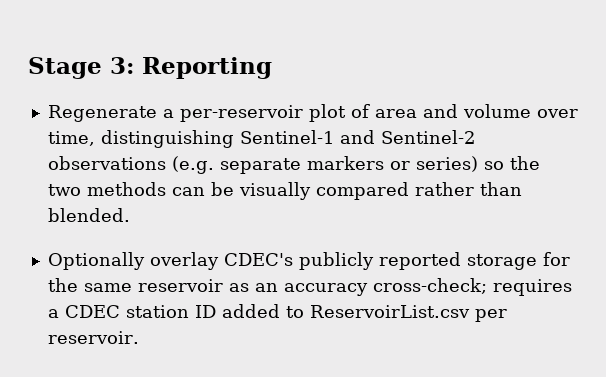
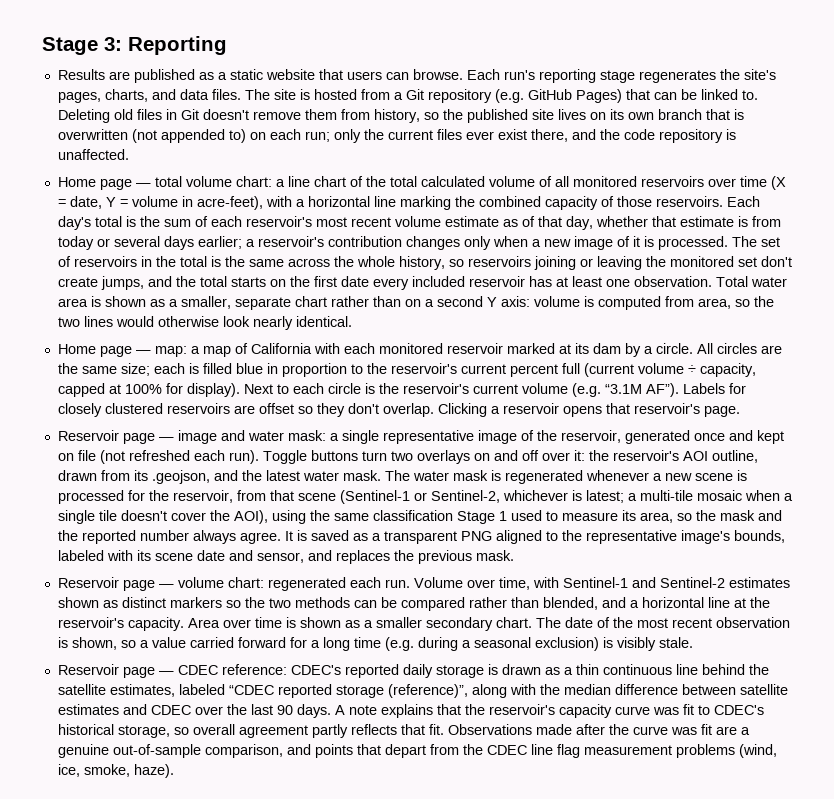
[47,104,531,122] Regenerate a per-reservoir plot of area and volume -> [57,69,776,83] [57,89,758,103] [57,109,744,123] [57,129,736,143] [57,149,129,160] [57,176,786,190] [57,196,760,210] [57,216,781,230] [57,236,780,250] [57,256,792,270] [57,276,787,290] [57,296,774,310] [57,316,352,330] [57,343,782,357] [57,363,756,377] [57,383,746,397] [57,403,740,417] [57,430,784,444] [57,450,758,464] [57,470,747,484] [57,490,793,504] [57,510,782,524] [57,530,785,544] [57,550,514,564] [57,577,463,591] Results are published as a static website that users can browse. Each run's reporting stage regenerates the site's pages, charts, and data files. The site is hosted from a Git repository (e.g. GitHub Pages) that can be linked to. Deleting old files in Git doesn't remove them from history, so the published site lives on its own branch that is overwritten (not appended to) on each run; only the current files ever exist there, and the code repository is unaffected. // Home page — total volume chart: a line chart of the total calculated volume of all monitored reservoirs over time (X = date, Y = volume in acre-feet), with a horizontal line marking the combined capacity of those reservoirs. Each day's total is the sum of each reservoir's most recent volume estimate as of that day, whether that estimate is from today or several days earlier; a reservoir's contribution changes only when a new image of it is processed. The set of reservoirs in the total is the same across the whole history, so reservoirs joining or leaving the monitored set don't create jumps, and the total starts on the first date every included reservoir has at least one observation. Total water area is shown as a smaller, separate chart rather than on a second Y axis: volume is computed from area, so the two lines would otherwise look nearly identical. // Home page — map: a map of California with each monitored reservoir marked at its dam by a circle. All circles are the same size; each is filled blue in proportion to the reservoir's current percent full (current volume ÷ capacity, capped at 100% for display). Next to each circle is the reservoir's current volume (e.g. “3.1M AF”). Labels for closely clustered reservoirs are offset so they don't overlap. Clicking a reservoir opens that reservoir's page. // Reservoir page — image and water mask: a single representative image of the reservoir, generated once and kept on file (not refreshed each run). Toggle buttons turn two overlays on and off over it: the reservoir's AOI outline, drawn from its .geojson, and the latest water mask. The water mask is regenerated whenever a new scene is processed for the reservoir, from that scene (Sentinel-1 or Sentinel-2, whichever is latest; a multi-tile mosaic when a single tile doesn't cover the AOI), using the same classification Stage 1 used to measure its area, so the mask and the reported number always agree. It is saved as a transparent PNG aligned to the representative image's bounds, labeled with its scene date and sensor, and replaces the previous mask. // Reservoir page — volume chart: regenerated each run. Volume
[100,130,234,148] distinguishing -> [532,577,559,588] with
[47,156,478,174] observations (e.g. separate markers or series) -> [728,577,790,588] [57,597,222,608] estimates shown as distinct markers
[238,182,311,200] visually -> (397, 602) none
[47,208,130,222] [47,252,570,270] [47,278,572,296] [47,304,507,322] [47,331,139,344] blended. // Optionally overlay CDEC's publicly reported storage for the same reservoir as an accuracy cross-check; requires a CDEC station ID added to ReservoirList.csv per reservoir. -> [542,597,770,610] [57,617,790,631] [57,637,693,651] [57,664,769,678] [57,684,788,698] [57,704,764,718] [57,724,750,738] [57,744,777,758] [57,764,174,778] blended, and a horizontal line at the reservoir's capacity. Area over time is shown as a smaller secondary chart. The date of the most recent observation is shown, so a value carried forward for a long time (e.g. during a seasonal exclusion) is visibly stale. // Reservoir page — CDEC reference: CDEC's reported daily storage is drawn as a thin continuous line behind the satellite estimates, labeled “CDEC reported storage (reference)”, along with the median difference between satellite estimates and CDEC over the last 90 days. A note explains that the reservoir's capacity curve was fit to CDEC's historical storage, so overall agreement partly reflects that fit. Observations made after the curve was fit are a genuine out-of-sample comparison, and points that depart from the CDEC line flag measurement problems (wind, ice, smoke, haze).

